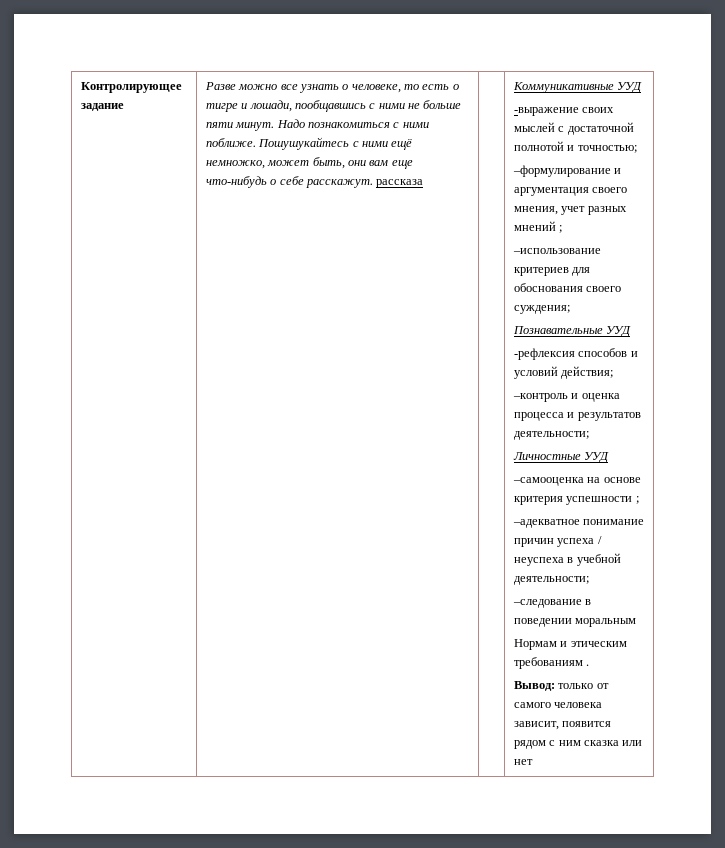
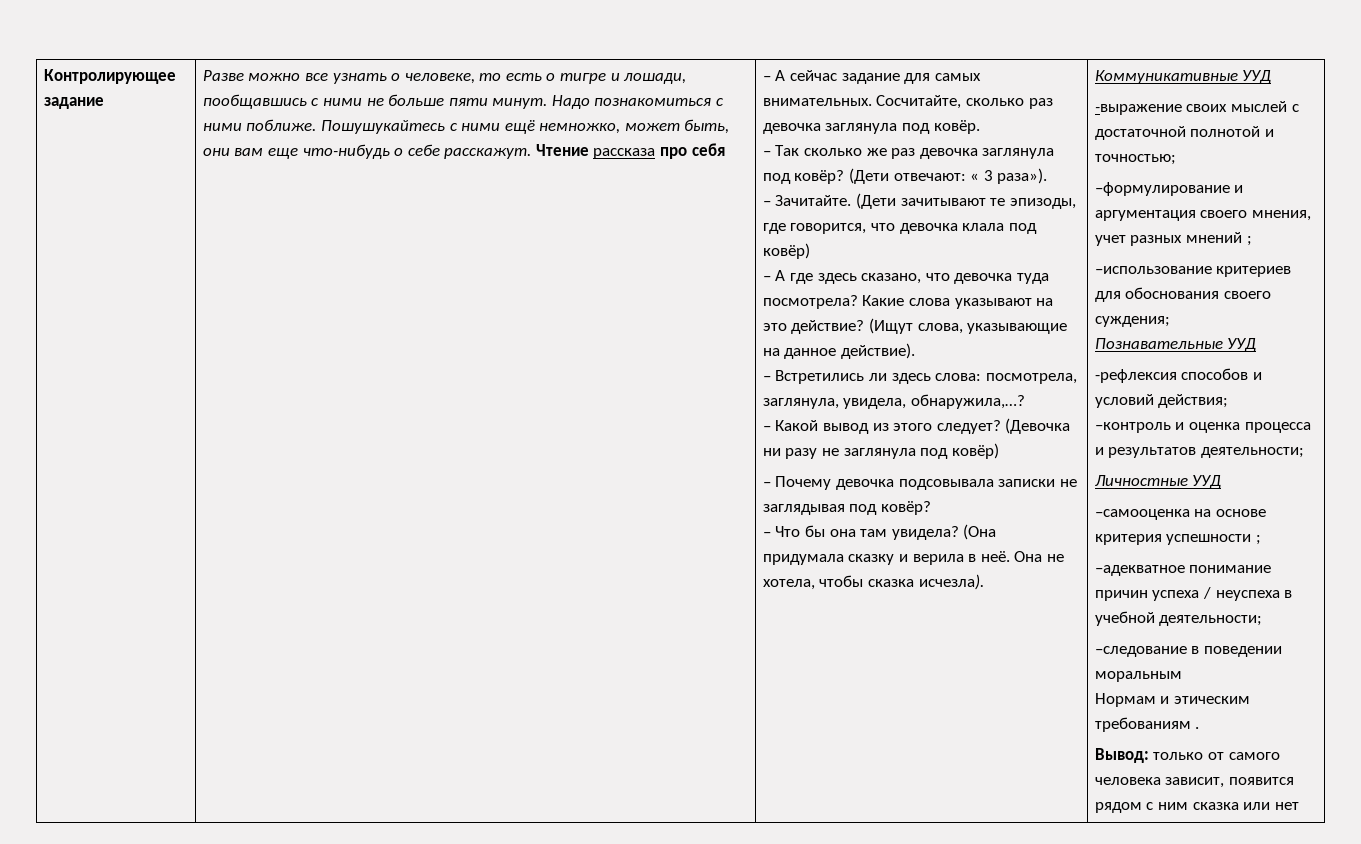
(373, 183) none -> [535,144,589,156] Чтение
(424, 183) | -> [660,143,725,159] [762,70,981,84] [762,95,1053,109] [762,120,980,134] [762,145,1055,159] [762,168,1048,184] [762,193,1076,209] [762,223,1037,234] [762,243,810,259] [762,270,1049,284] [762,295,1054,309] [762,318,1068,334] [762,343,915,359] [762,370,1077,384] [762,394,1025,409] [762,418,1071,434] [762,443,999,459] [762,476,1077,490] [762,501,931,515] [762,524,997,540] [762,551,1064,565] [762,574,984,590] про себя | – А сейчас задание для самых внимательных. Сосчитайте, сколько раз девочка заглянула под ковёр. // – Так сколько же раз девочка заглянула под ковёр? (Дети отвечают: « 3 раза»). // – Зачитайте. (Дети зачитывают те эпизоды, где говорится, что девочка клала под ковёр) // – А где здесь сказано, что девочка туда посмотрела? Какие слова указывают на это действие? (Ищут слова, указывающие на данное действие). // – Встретились ли здесь слова: посмотрела, заглянула, увидела, обнаружила,…? // – Какой вывод из этого следует? (Девочка ни разу не заглянула под ковёр) // – Почему девочка подсовывала записки не заглядывая под ковёр? // – Что бы она там увидела? (Она придумала сказку и верила в неё. Она не хотела, чтобы сказка исчезла).

